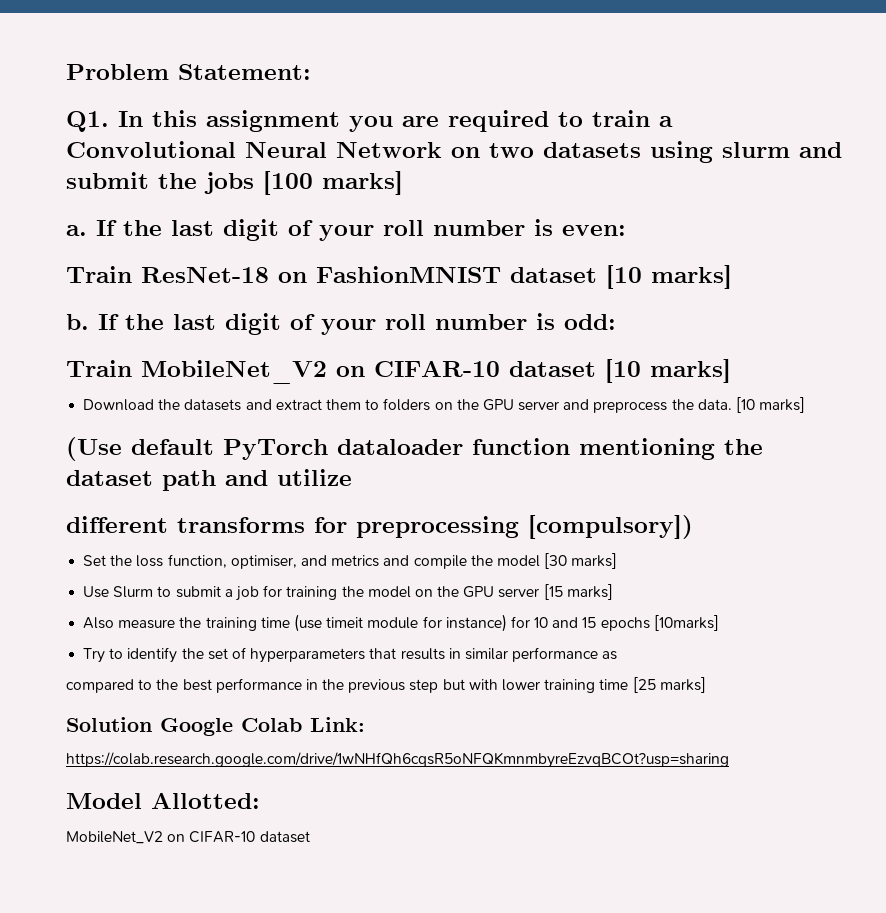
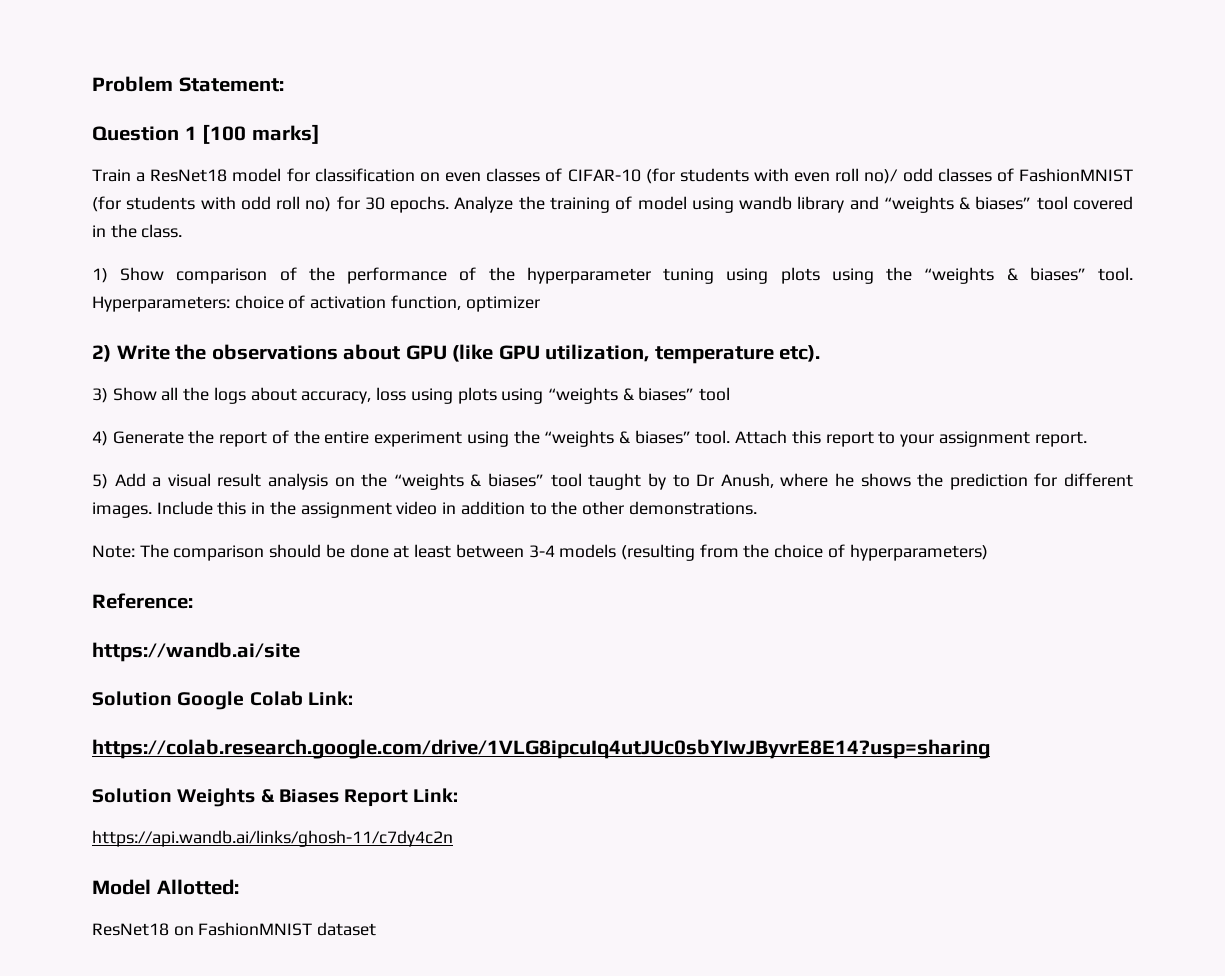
[66,110,673,132] [66,141,842,163] [66,171,403,195] [66,219,626,241] [66,265,732,289] [66,313,616,335] [66,359,731,384] [83,397,806,413] [66,437,763,461] [66,469,352,491] [66,515,693,539] [83,553,618,569] [83,584,613,601] [83,614,719,632] [83,647,618,663] [66,677,706,693] [66,717,365,736] [66,752,729,768] Q1. In this assignment you are required to train a Convolutional Neural Network on two datasets using slurm and submit the jobs [100 marks] // a. If the last digit of your roll number is even: // Train ResNet-18 on FashionMNIST dataset [10 marks] // b. If the last digit of your roll number is odd: // Train MobileNet_V2 on CIFAR-10 dataset [10 marks] // Download the datasets and extract them to folders on the GPU server and preprocess the data. [10 marks] // (Use default PyTorch dataloader function mentioning the dataset path and utilize // different transforms for preprocessing [compulsory]) // Set the loss function, optimiser, and metrics and compile the model [30 marks] // Use Slurm to submit a job for training the model on the GPU server [15 marks] // Also measure the training time (use timeit module for instance) for 10 and 15 epochs [10marks] // Try to identify the set of hyperparameters that results in similar performance as // compared to the best performance in the previous step but with lower training time [25 marks] // Solution Google Colab Link: // https://colab.research.google.com/drive/1wNHfQh6cqsR5oNFQKmnmbyreEzvqBCOt?usp=sharing -> [92,124,320,144] [92,168,1133,184] [92,196,1133,213] [92,224,183,238] [92,267,1134,284] [92,295,540,312] [92,344,821,364] [92,387,731,404] [92,430,1087,447] [92,473,1133,490] [92,501,757,518] [92,544,988,561] [92,593,193,609] [92,642,300,662] [92,691,353,710] [92,739,990,759] [92,788,459,807] [92,830,453,847] Question 1 [100 marks] // Train a ResNet18 model for classification on even classes of CIFAR-10 (for students with even roll no)/ odd classes of FashionMNIST (for students with odd roll no) for 30 epochs. Analyze the training of model using wandb library and “weights & biases” tool covered in the class. // 1) Show comparison of the performance of the hyperparameter tuning using plots using the “weights & biases” tool. Hyperparameters: choice of activation function, optimizer // 2) Write the observations about GPU (like GPU utilization, temperature etc). // 3) Show all the logs about accuracy, loss using plots using “weights & biases” tool // 4) Generate the report of the entire experiment using the “weights & biases” tool. Attach this report to your assignment report. // 5) Add a visual result analysis on the “weights & biases” tool taught by to Dr Anush, where he shows the prediction for different images. Include this in the assignment video in addition to the other demonstrations. // Note: The comparison should be done at least between 3-4 models (resulting from the choice of hyperparameters) // Reference: // https://wandb.ai/site // Solution Google Colab Link: // https://colab.research.google.com/drive/1VLG8ipcuIq4utJUc0sbYIwJByvrE8E14?usp=sharing // Solution Weights & Biases Report Link: // https://api.wandb.ai/links/ghosh-11/c7dy4c2n
[66,831,256,844] MobileNet_V2 on CIFAR-10 -> [92,922,313,936] ResNet18 on FashionMNIST

